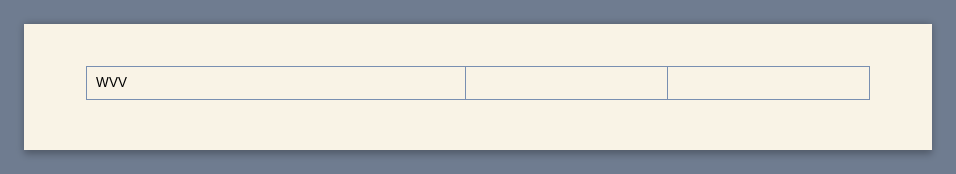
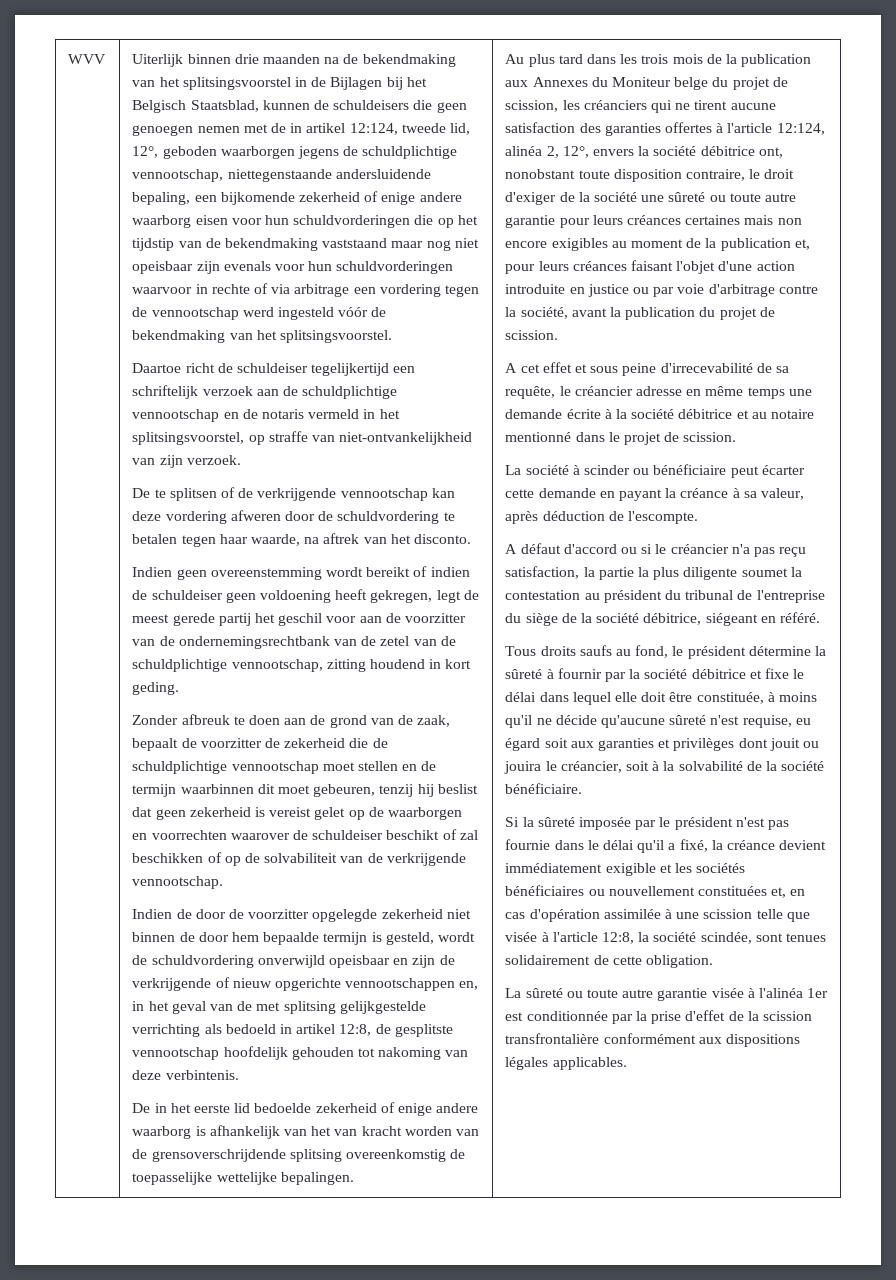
(128, 82) | -> [132,54,456,67] [132,77,427,90] [132,100,467,113] [132,123,470,136] [132,146,458,159] [132,169,431,182] [132,191,462,205] [132,215,478,228] [132,238,479,251] [132,261,454,274] [132,283,479,297] [132,307,387,320] [132,330,392,343] [132,363,416,376] [132,385,398,399] [132,409,400,422] [132,431,473,445] [132,455,241,468] [132,487,455,501] [132,510,455,524] [132,533,471,547] [132,566,470,580] [132,589,479,603] [132,613,466,626] [132,636,456,649] [132,659,472,672] [132,682,180,695] [132,714,451,728] [132,738,388,751] [132,761,437,774] [132,784,478,797] [132,807,462,820] [132,829,478,840] [132,852,466,866] [132,876,224,889] [132,909,471,922] [132,932,475,945] [132,955,455,968] [132,977,479,991] [132,1001,426,1014] [132,1024,453,1037] [132,1046,469,1060] [132,1070,239,1080] [132,1102,479,1116] [132,1125,479,1139] [132,1149,466,1162] [132,1172,354,1185] [505,54,812,67] [505,77,788,90] [505,100,776,113] [505,122,825,136] [505,146,783,158] [505,169,795,182] [505,192,796,205] [505,215,802,228] [505,238,810,251] [505,260,795,274] [505,284,818,297] [505,307,775,320] [505,330,559,340] [505,362,789,376] [505,386,812,399] [505,409,814,419] [505,432,737,445] [505,464,805,478] [505,488,804,501] [505,511,698,524] [505,543,807,557] [505,566,802,580] [505,590,825,603] [505,612,820,626] [505,645,826,659] [505,668,805,682] [505,692,817,705] [505,715,811,728] [505,738,819,751] [504,761,825,774] [505,783,583,794] [505,817,789,830] [505,839,827,853] [505,863,746,876] [505,885,806,898] [505,909,810,922] [505,932,826,944] [505,955,713,968] [505,988,829,1001] [505,1010,812,1024] [505,1033,800,1047] [505,1057,627,1070] Uiterlijk binnen drie maanden na de bekendmaking van het splitsingsvoorstel in de Bijlagen bij het Belgisch Staatsblad, kunnen de schuldeisers die geen genoegen nemen met de in artikel 12:124, tweede lid, 12°, geboden waarborgen jegens de schuldplichtige vennootschap, niettegenstaande andersluidende bepaling, een bijkomende zekerheid of enige andere waarborg eisen voor hun schuldvorderingen die op het tijdstip van de bekendmaking vaststaand maar nog niet opeisbaar zijn evenals voor hun schuldvorderingen waarvoor in rechte of via arbitrage een vordering tegen de vennootschap werd ingesteld vóór de bekendmaking van het splitsingsvoorstel. // Daartoe richt de schuldeiser tegelijkertijd een schriftelijk verzoek aan de schuldplichtige vennootschap en de notaris vermeld in het splitsingsvoorstel, op straffe van niet-ontvankelijkheid van zijn verzoek. // De te splitsen of de verkrijgende vennootschap kan deze vordering afweren door de schuldvordering te betalen tegen haar waarde, na aftrek van het disconto. // Indien geen overeenstemming wordt bereikt of indien de schuldeiser geen voldoening heeft gekregen, legt de meest gerede partij het geschil voor aan de voorzitter van de ondernemingsrechtbank van de zetel van de schuldplichtige vennootschap, zitting houdend in kort geding. // Zonder afbreuk te doen aan de grond van de zaak, bepaalt de voorzitter de zekerheid die de schuldplichtige vennootschap moet stellen en de termijn waarbinnen dit moet gebeuren, tenzij hij beslist dat geen zekerheid is vereist gelet op de waarborgen en voorrechten waarover de schuldeiser beschikt of zal beschikken of op de solvabiliteit van de verkrijgende vennootschap. // Indien de door de voorzitter opgelegde zekerheid niet binnen de door hem bepaalde termijn is gesteld, wordt de schuldvordering onverwijld opeisbaar en zijn de verkrijgende of nieuw opgerichte vennootschappen en, in het geval van de met splitsing gelijkgestelde verrichting als bedoeld in artikel 12:8, de gesplitste vennootschap hoofdelijk gehouden tot nakoming van deze verbintenis. // De in het eerste lid bedoelde zekerheid of enige andere waarborg is afhankelijk van het van kracht worden van de grensoverschrijdende splitsing overeenkomstig de toepasselijke wettelijke bepalingen. | Au plus tard dans les trois mois de la publication aux Annexes du Moniteur belge du projet de scission, les créanciers qui ne tirent aucune satisfaction des garanties offertes à l'article 12:124, alinéa 2, 12°, envers la société débitrice ont, nonobstant toute disposition contraire, le droit d'exiger de la société une sûreté ou toute autre garantie pour leurs créances certaines mais non encore exigibles au moment de la publication et, pour leurs créances faisant l'objet d'une action introduite en justice ou par voie d'arbitrage contre la société, avant la publication du projet de scission. // A cet effet et sous peine d'irrecevabilité de sa requête, le créancier adresse en même temps une demande écrite à la société débitrice et au notaire mentionné dans le projet de scission. // La société à scinder ou bénéficiaire peut écarter cette demande en payant la créance à sa valeur, après déduction de l'escompte. // A défaut d'accord ou si le créancier n'a pas reçu satisfaction, la partie la plus diligente soumet la contestation au président du tribunal de l'entreprise du siège de la société débitrice, siégeant en référé. // Tous droits saufs au fond, le président détermine la sûreté à fournir par la société débitrice et fixe le délai dans lequel elle doit être constituée, à moins qu'il ne décide qu'aucune sûreté n'est requise, eu égard soit aux garanties et privilèges dont jouit ou jouira le créancier, soit à la solvabilité de la société bénéficiaire. // Si la sûreté imposée par le président n'est pas fournie dans le délai qu'il a fixé, la créance devient immédiatement exigible et les sociétés bénéficiaires ou nouvellement constituées et, en cas d'opération assimilée à une scission telle que visée à l'article 12:8, la société scindée, sont tenues solidairement de cette obligation. // La sûreté ou toute autre garantie visée à l'alinéa 1er est conditionnée par la prise d'effet de la scission transfrontalière conformément aux dispositions légales applicables.

